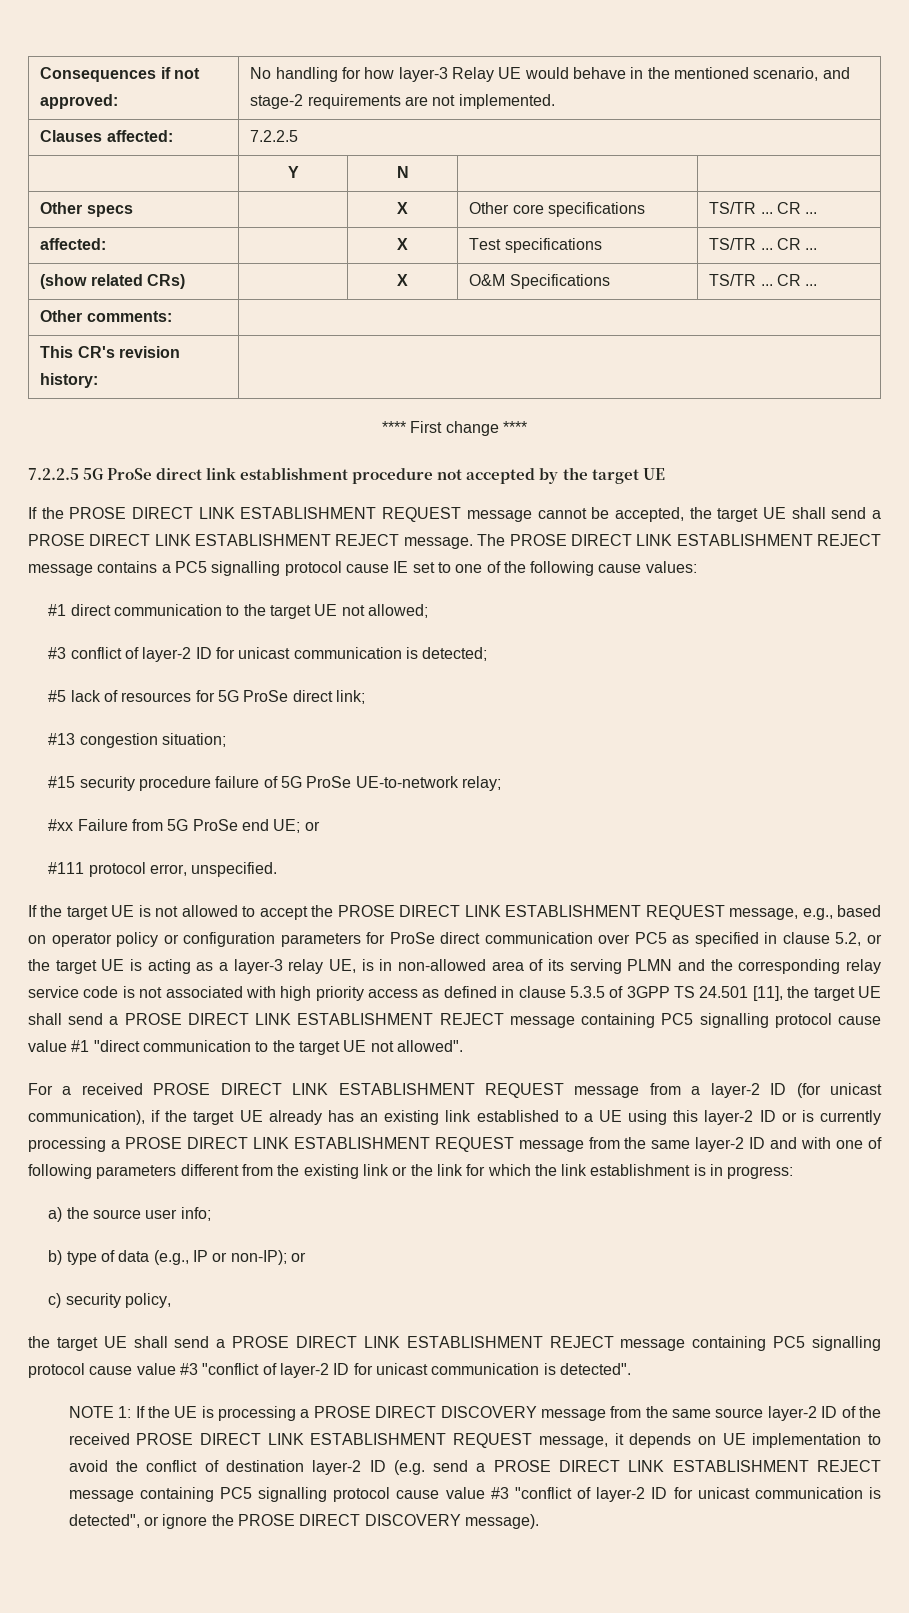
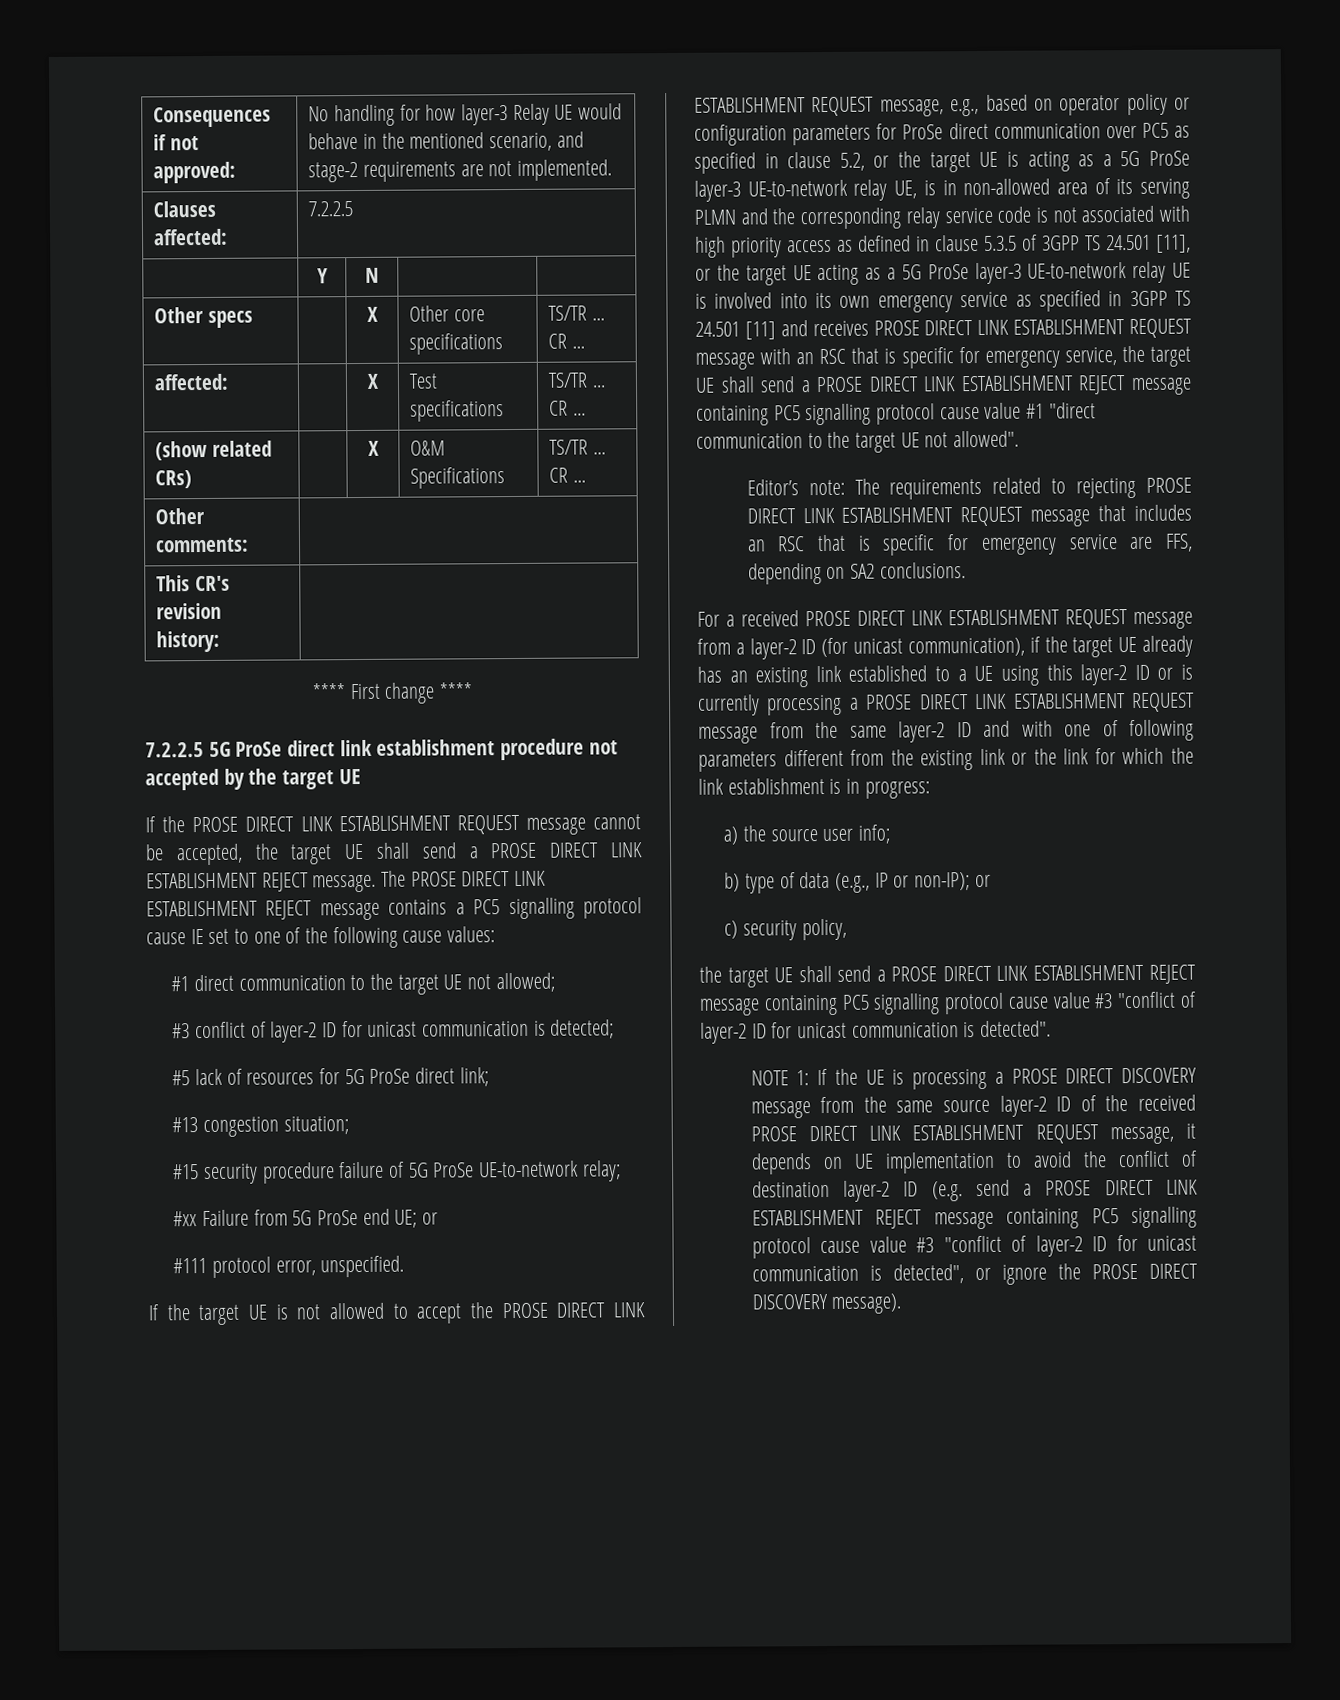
[233,959,283,974] layer-3 -> [1120,150,1190,167] [694,179,848,202] 5G ProSe layer-3 UE-to-network
(783, 993) none -> [695,261,1191,286] [695,290,1191,313] [695,318,1192,340] [695,346,1117,370] or the target UE acting as a 5G ProSe layer-3 UE-to-network relay UE is involved into its own emergency service as specified in 3GPP TS 24.501 [11] and receives PROSE DIRECT LINK ESTABLISHMENT REQUEST message with an RSC that is specific for emergency service,
(463, 1046) none -> [746,477,1192,500] [746,504,1192,527] [746,533,1193,556] [747,562,966,585] // Editor’s note: The requirements related to rejecting PROSE DIRECT LINK ESTABLISHMENT REQUEST message that includes an RSC that is specific for emergency service are FFS, depending on SA2 conclusions.

